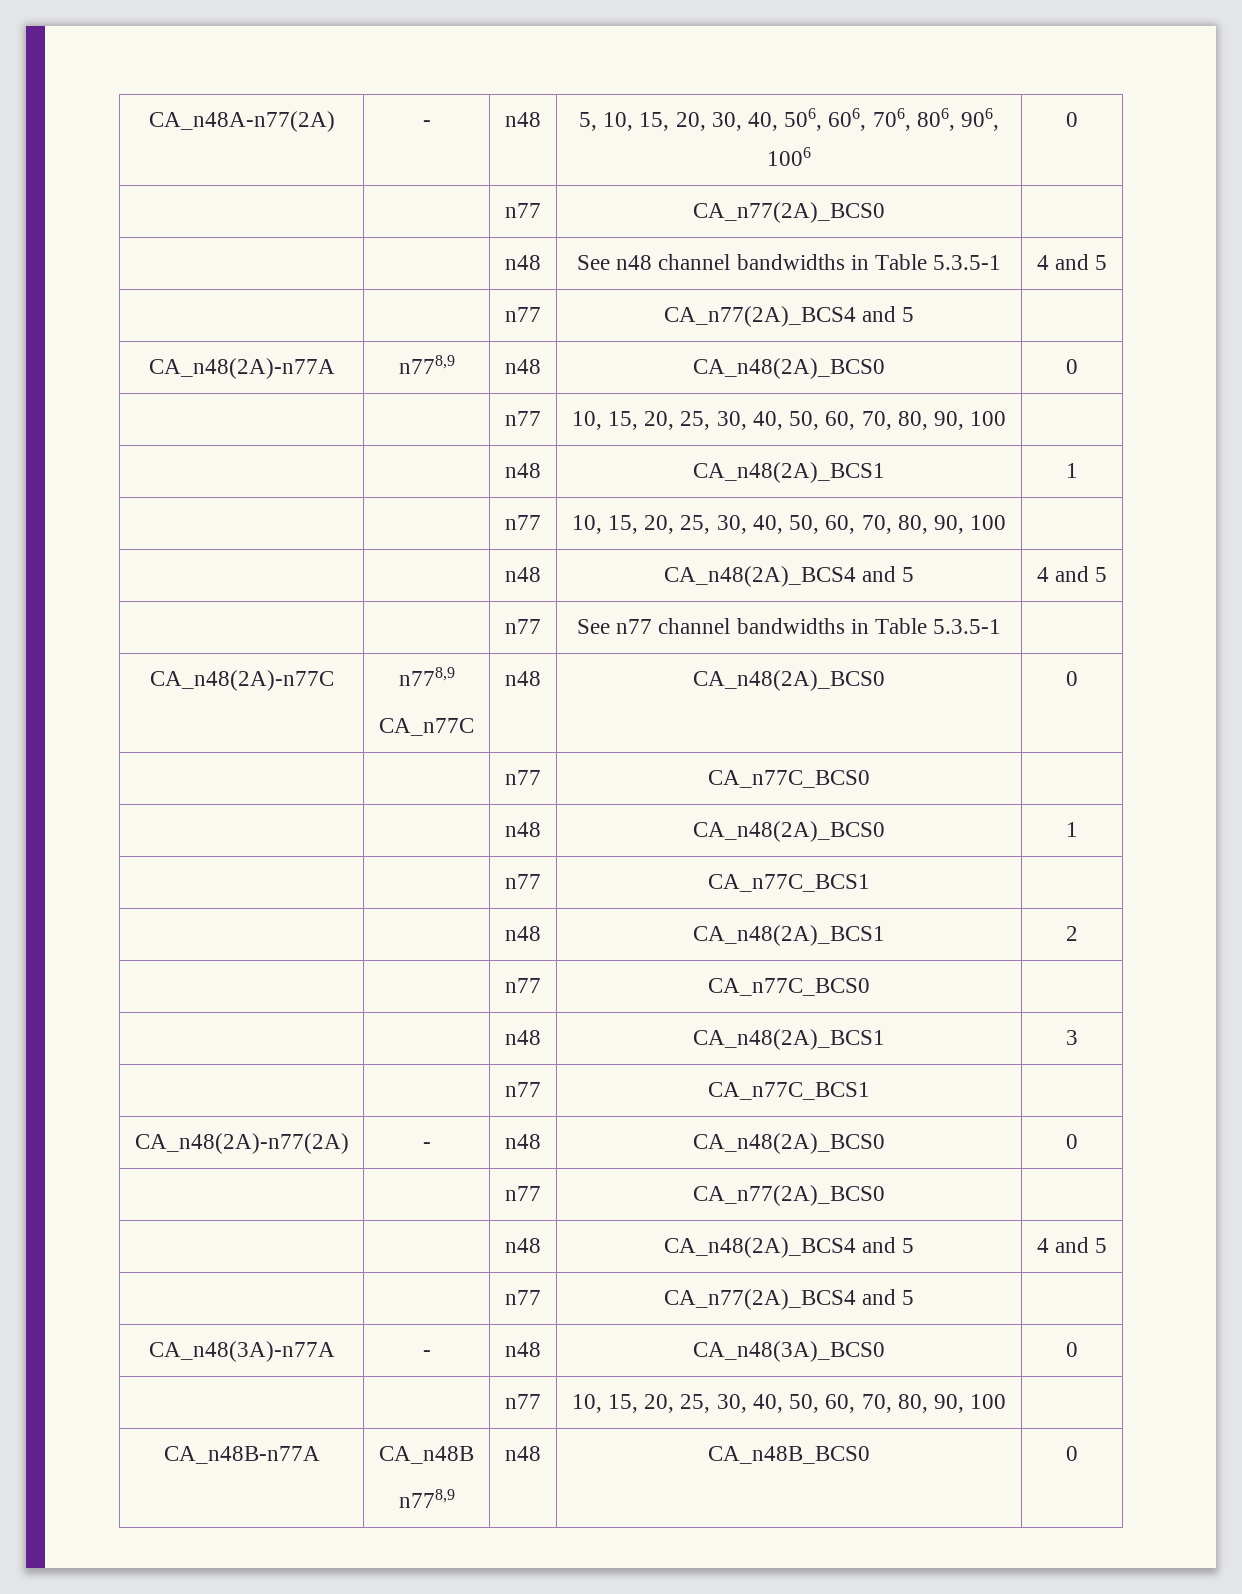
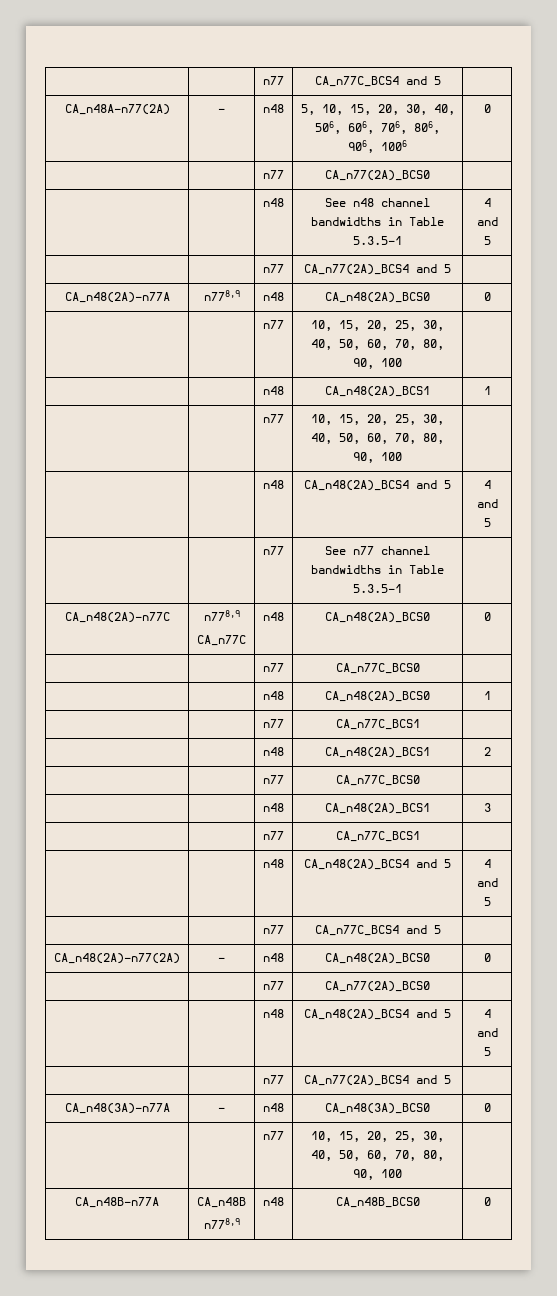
(148, 121) none -> [263,76,284,85] [314,76,441,87] | | n77 | CA_n77C_BCS4 and 5 | //
(870, 1091) none -> [263,859,284,868] [304,859,451,870] [483,859,491,868] [476,878,498,887] [483,897,491,906] [263,925,284,934] [314,925,441,936] // | | n48 | CA_n48(2A)_BCS4 and 5 | 4 and 5 // | | n77 | CA_n77C_BCS4 and 5 |

